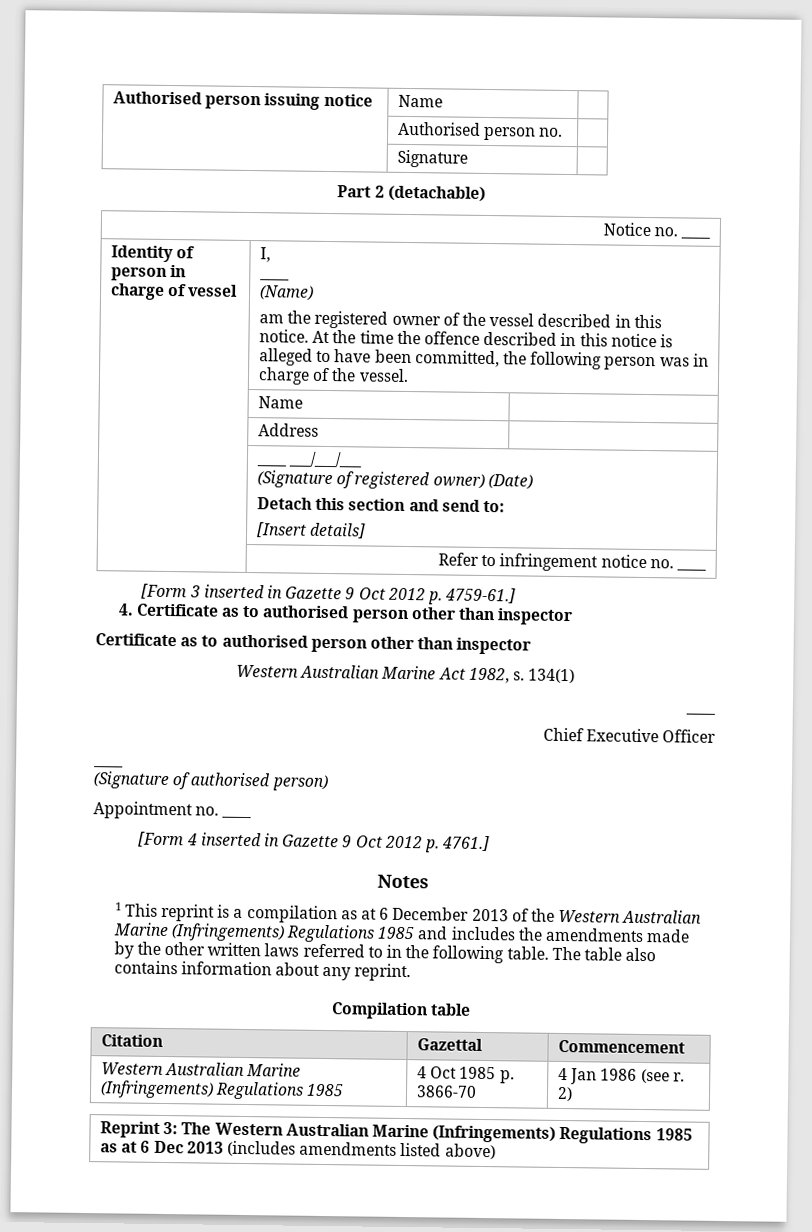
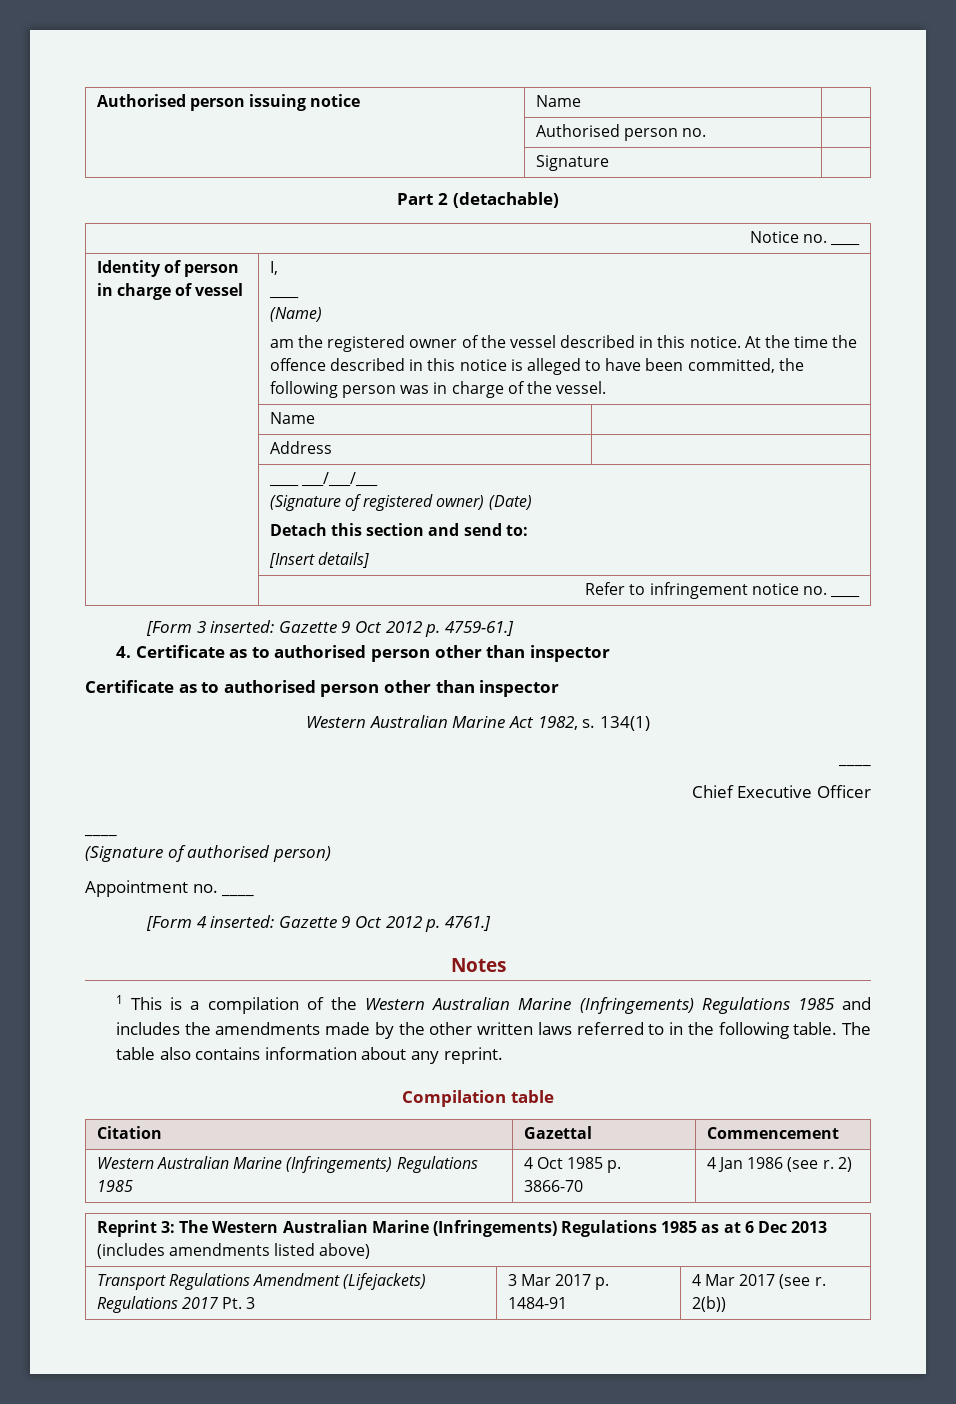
[203,584,284,599] inserted in -> [210,620,275,633] inserted:
[200,832,281,847] inserted in -> [210,915,275,928] inserted:
[161,903,216,922] reprint -> (163, 1003) none
[340,906,509,922] as at 6 December 2013 -> (299, 1005) none
(496, 1151) none -> [96,1273,427,1290] [96,1296,256,1313] [507,1274,610,1290] [507,1297,567,1309] [691,1274,826,1289] [691,1296,726,1312] // Transport Regulations Amendment (Lifejackets) Regulations 2017 Pt. 3 | 3 Mar 2017 p. 1484-91 | 4 Mar 2017 (see r. 2(b))

